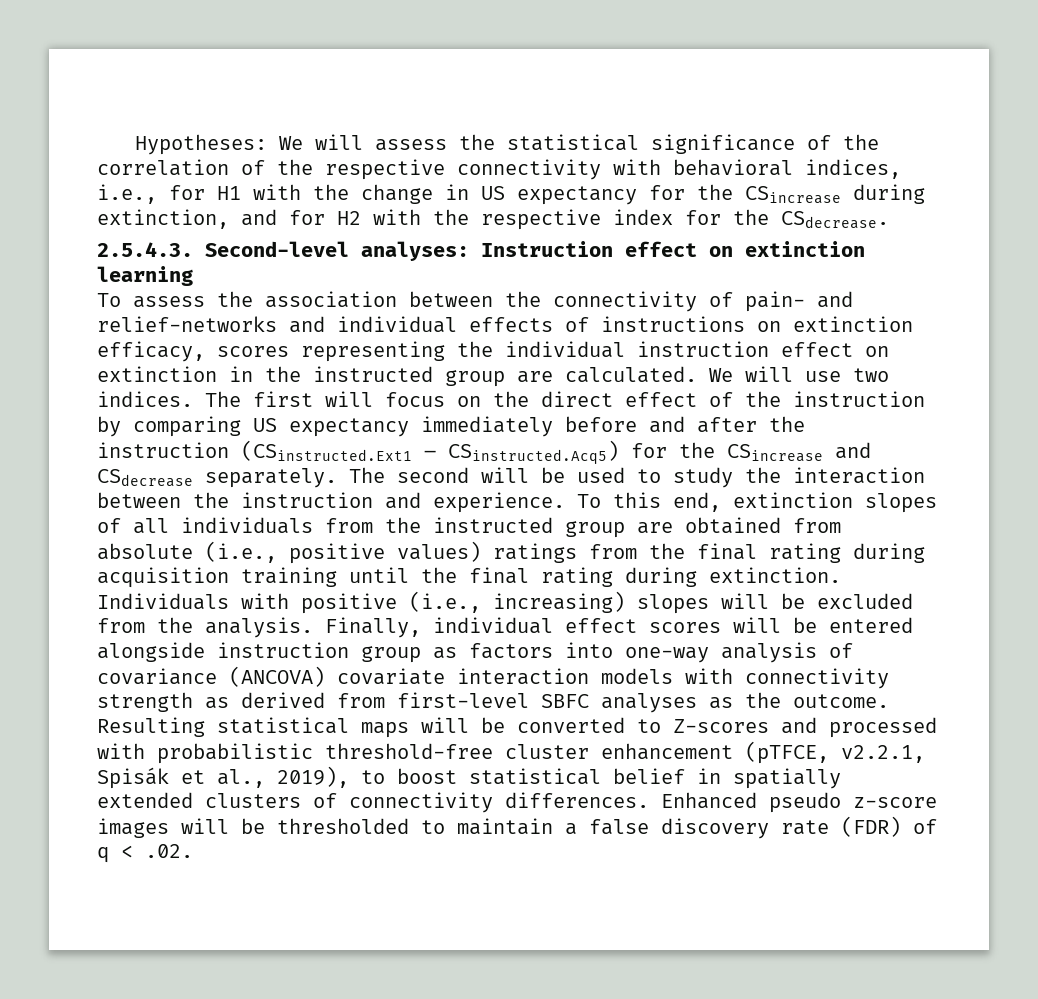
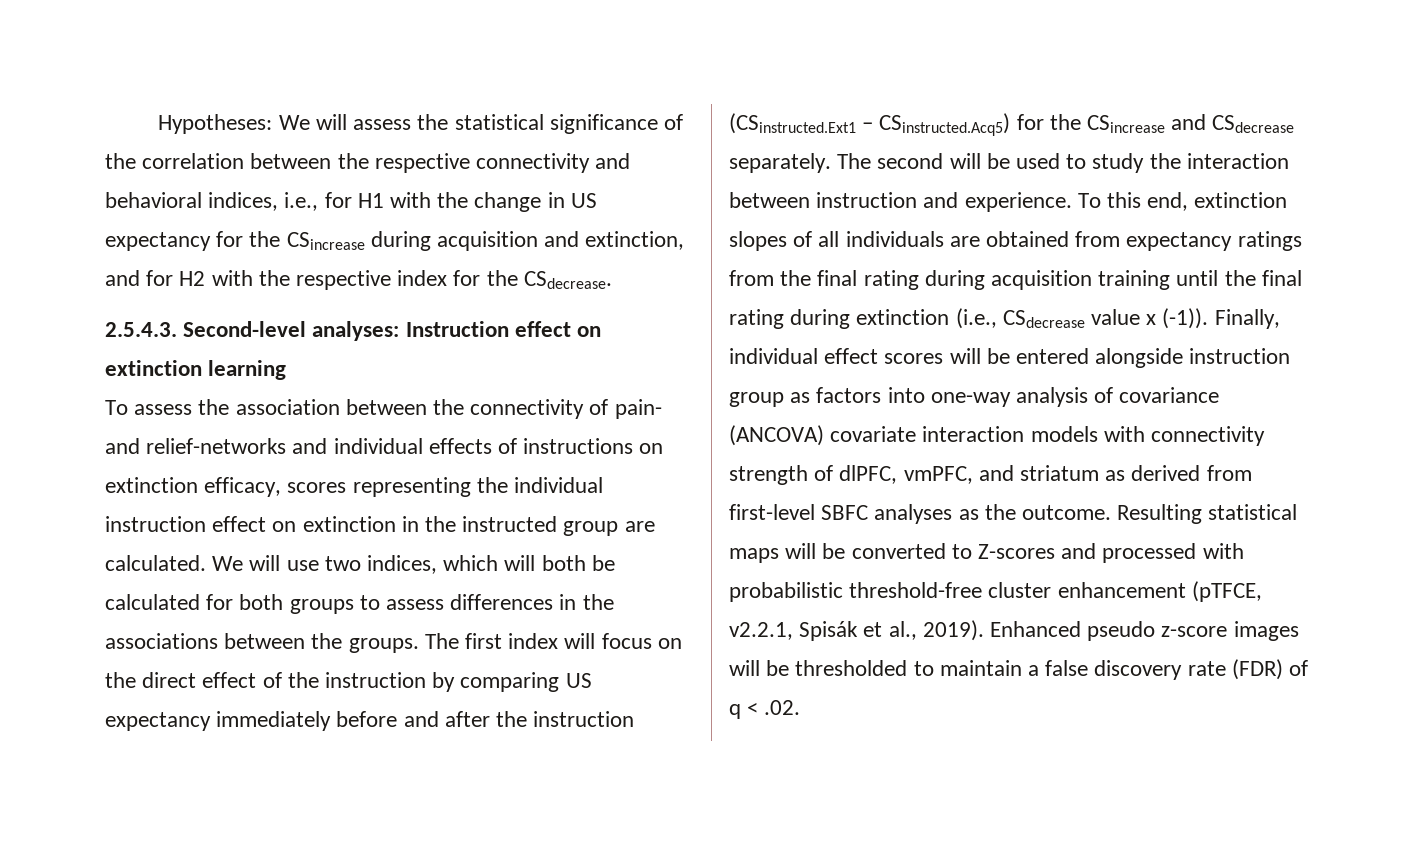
[241,160,265,175] of -> [250,153,332,169] between
[613,159,661,175] with -> [595,153,631,169] and
(925, 194) none -> [437,231,580,251] acquisition and
[97,391,193,407] indices. -> [367,555,615,574] [105,594,614,614] [105,633,419,653] indices, which will both be calculated for both groups to assess differences in the associations between the groups.
(313, 399) none -> [508,633,559,649] index
[193,492,229,508] the -> (810, 200) none
[325,517,841,538] [97,541,481,564] from the instructed group are obtained from absolute (i.e., positive values) -> [949,231,1233,251] are obtained from expectancy
[709,567,841,583] [97,591,913,614] [97,617,313,638] extinction. Individuals with positive (i.e., increasing) slopes will be excluded from the analysis. -> [856,308,1209,329] extinction (i.e., CSdecrease value x (-1)).
(193, 702) none -> [814,465,1100,484] of dlPFC, vmPFC, and striatum
[277,766,841,789] [97,792,649,813] 2019), to boost statistical belief in spatially extended clusters of connectivity differences. -> [922,620,984,641] 2019).

